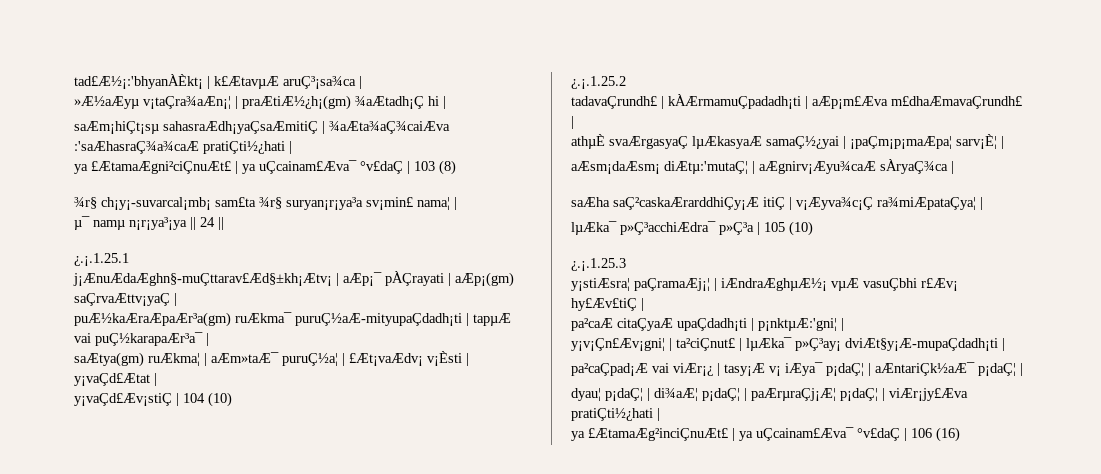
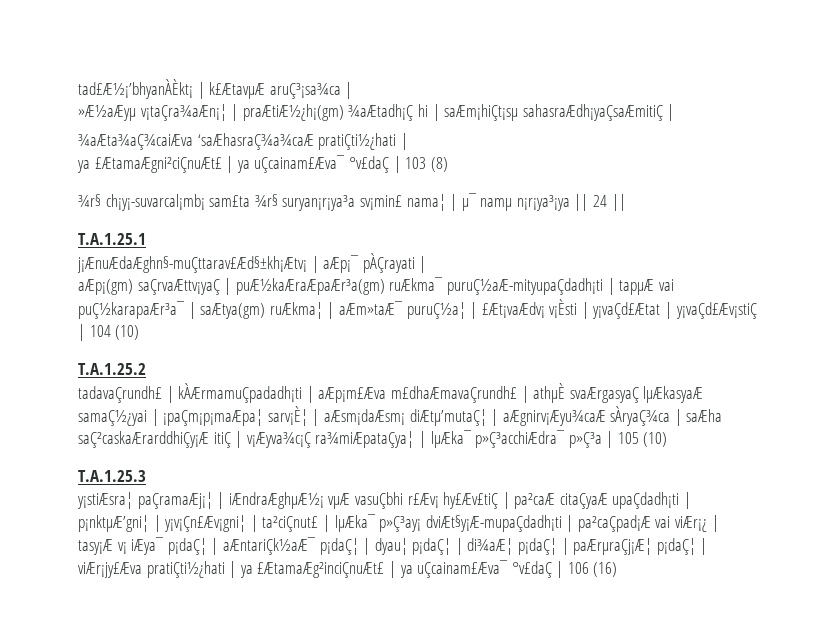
[74,74,203,89] tad£Æ½¡:'bhyanÀÈkt¡ -> [78,79,193,99] tad£Æ½¡’bhyanÀÈkt¡
(446, 102) // -> (440, 112) none
[329,121,450,134] [74,141,199,154] ¾aÆta¾aÇ¾caiÆva :'saÆhasraÇ¾a¾caÆ -> [78,133,314,150] // ¾aÆta¾aÇ¾caiÆva ‘saÆhasraÇ¾a¾caÆ
(457, 203) // -> (458, 202) none
[74,253,129,266] ¿.¡.1.25.1 -> [78,233,146,245] T.A.1.25.1
(451, 279) none -> (427, 264) //
(177, 299) // -> (232, 286) none
(209, 339) // -> (196, 310) none
(157, 379) // -> (673, 310) none
[571,76,626,89] ¿.¡.1.25.2 -> [78,363,146,375] T.A.1.25.2
(574, 122) // -> (529, 394) none
[571,161,748,174] // aÆsm¡daÆsm¡ diÆtµ:'mutaÇ¦ -> [323,409,487,426] aÆsm¡daÆsm¡ diÆtµ’mutaÇ¦
(954, 167) // -> (682, 417) none
(983, 203) // -> (426, 439) none
[571,258,626,271] ¿.¡.1.25.3 -> [78,470,146,482] T.A.1.25.3
(644, 304) // -> (510, 500) none
[758,318,844,331] p¡nktµÆ:'gni¦ | // -> [78,515,161,532] p¡nktµÆ’gni¦ |
(1005, 344) // -> (574, 523) none
(1023, 369) // -> (371, 546) none
(660, 414) // -> (237, 569) none

